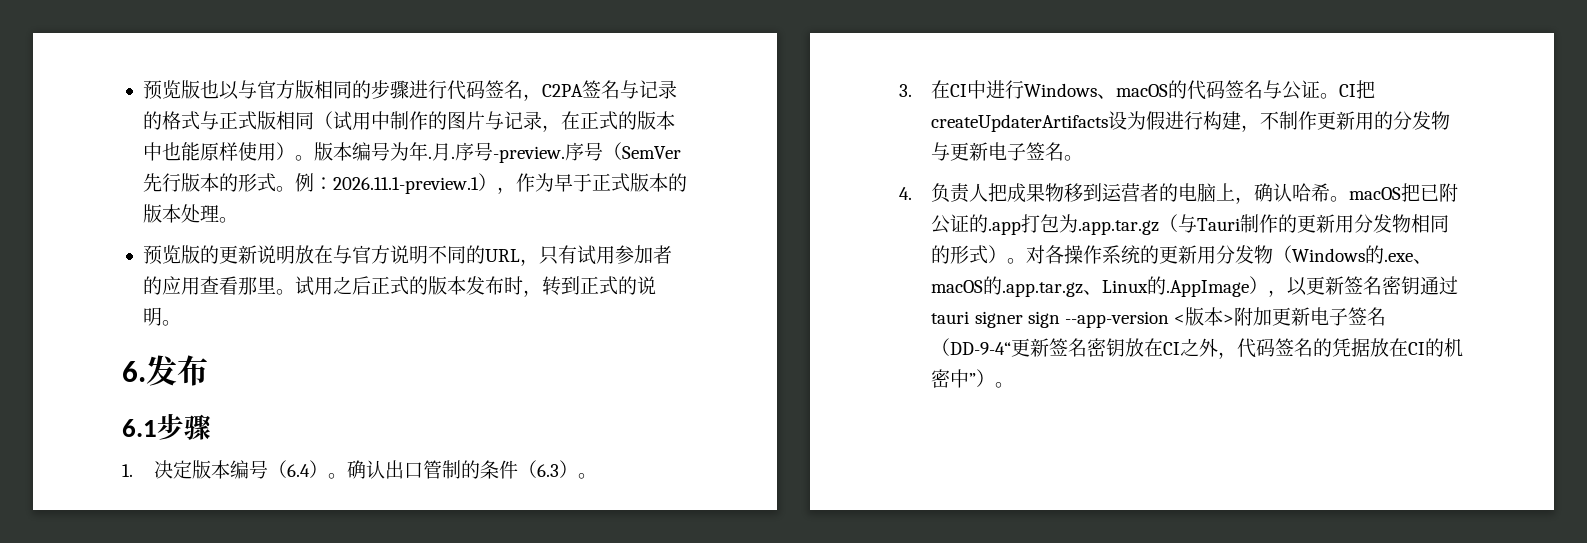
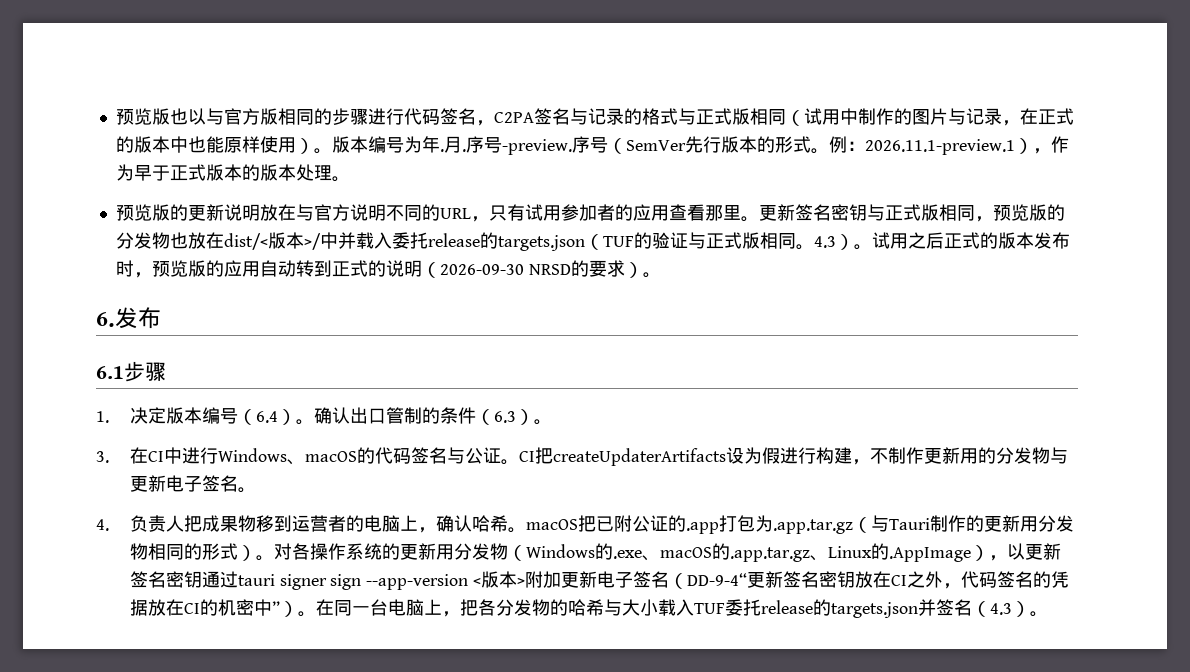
(295, 292) none -> [758,204,1065,222] [115,232,872,251] 更新签名密钥与正式版相同，预览版的分发物也放在dist/<版本>/中并载入委托release的targets.json（TUF的验证与正式版相同。4.3）。
[541,276,656,296] [142,307,162,326] 转到正式的说明 -> [151,260,643,278] 预览版的应用自动转到正式的说明（2026-09-30 NRSD的要求）
(1015, 385) none -> [315,599,1048,618] 在同一台电脑上，把各分发物的哈希与大小载入TUF委托release的targets.json并签名（4.3）。

